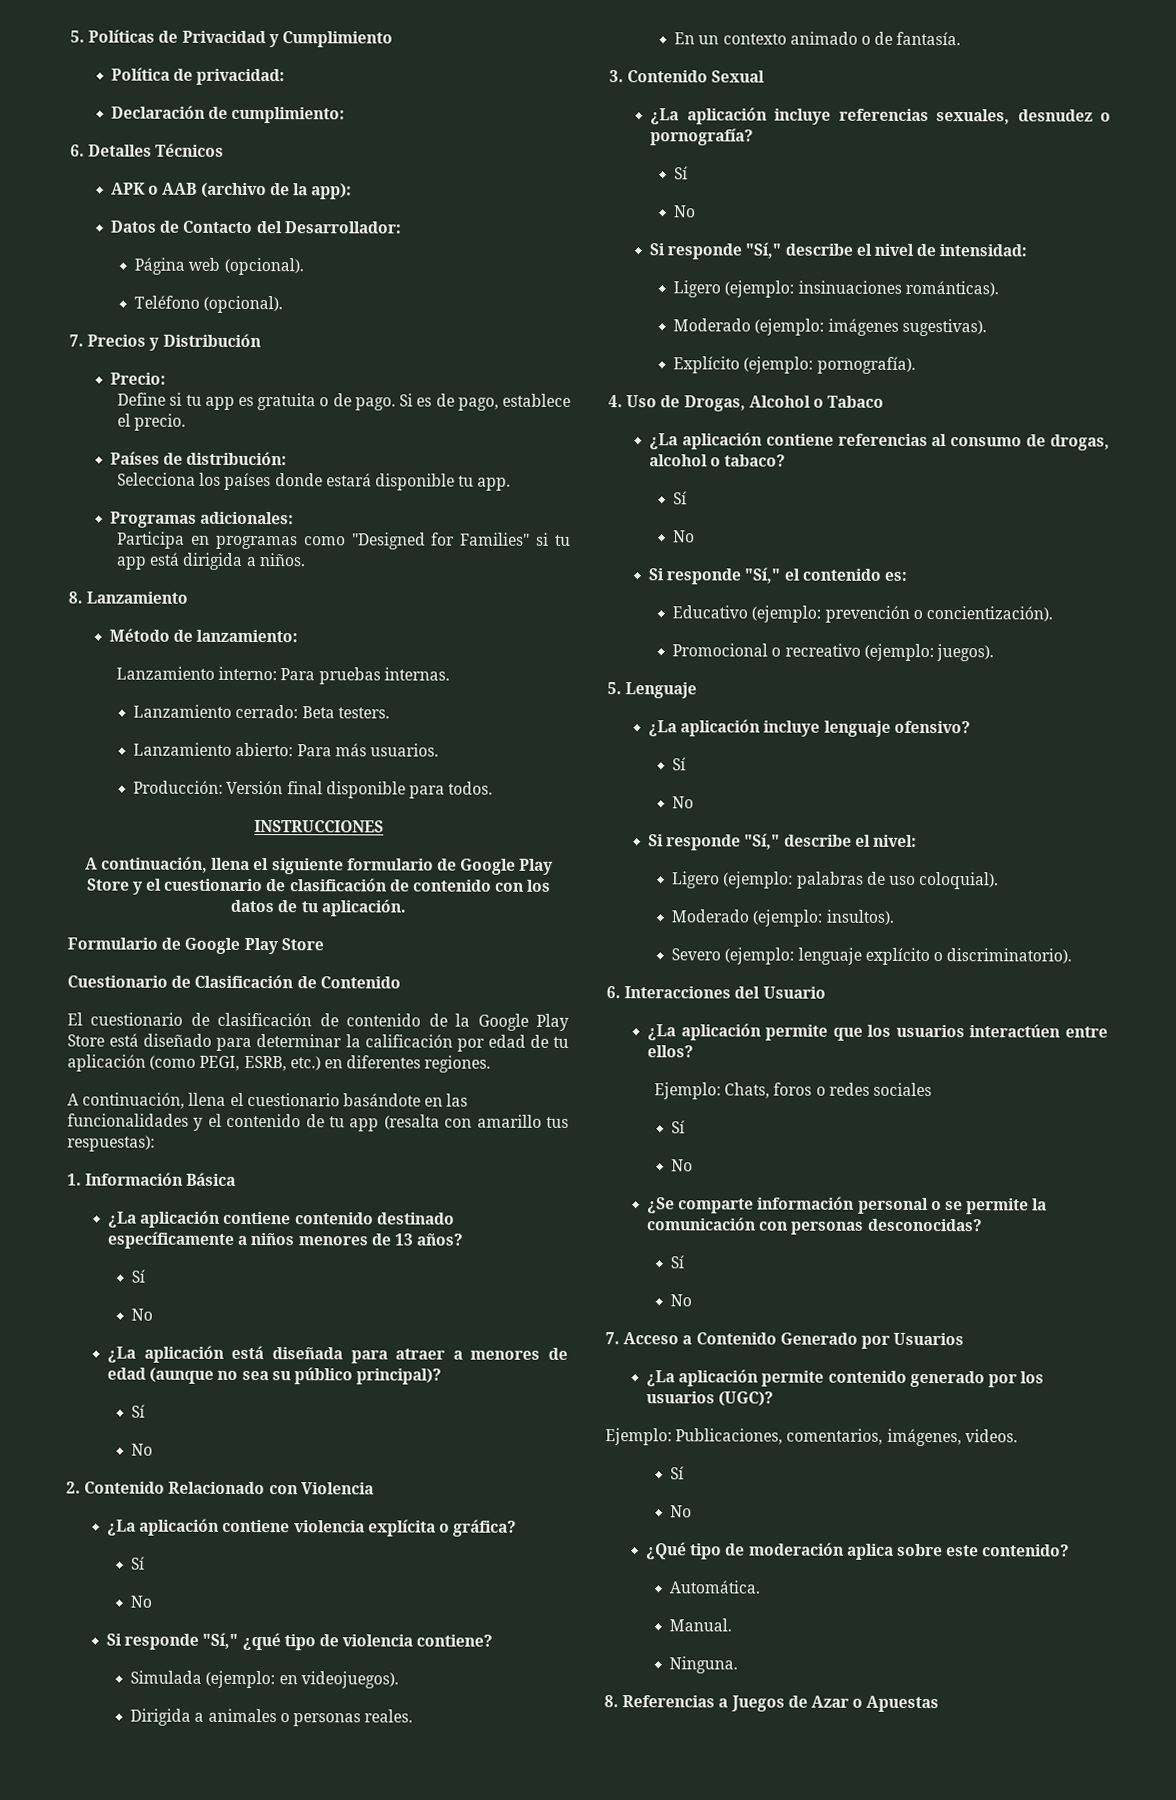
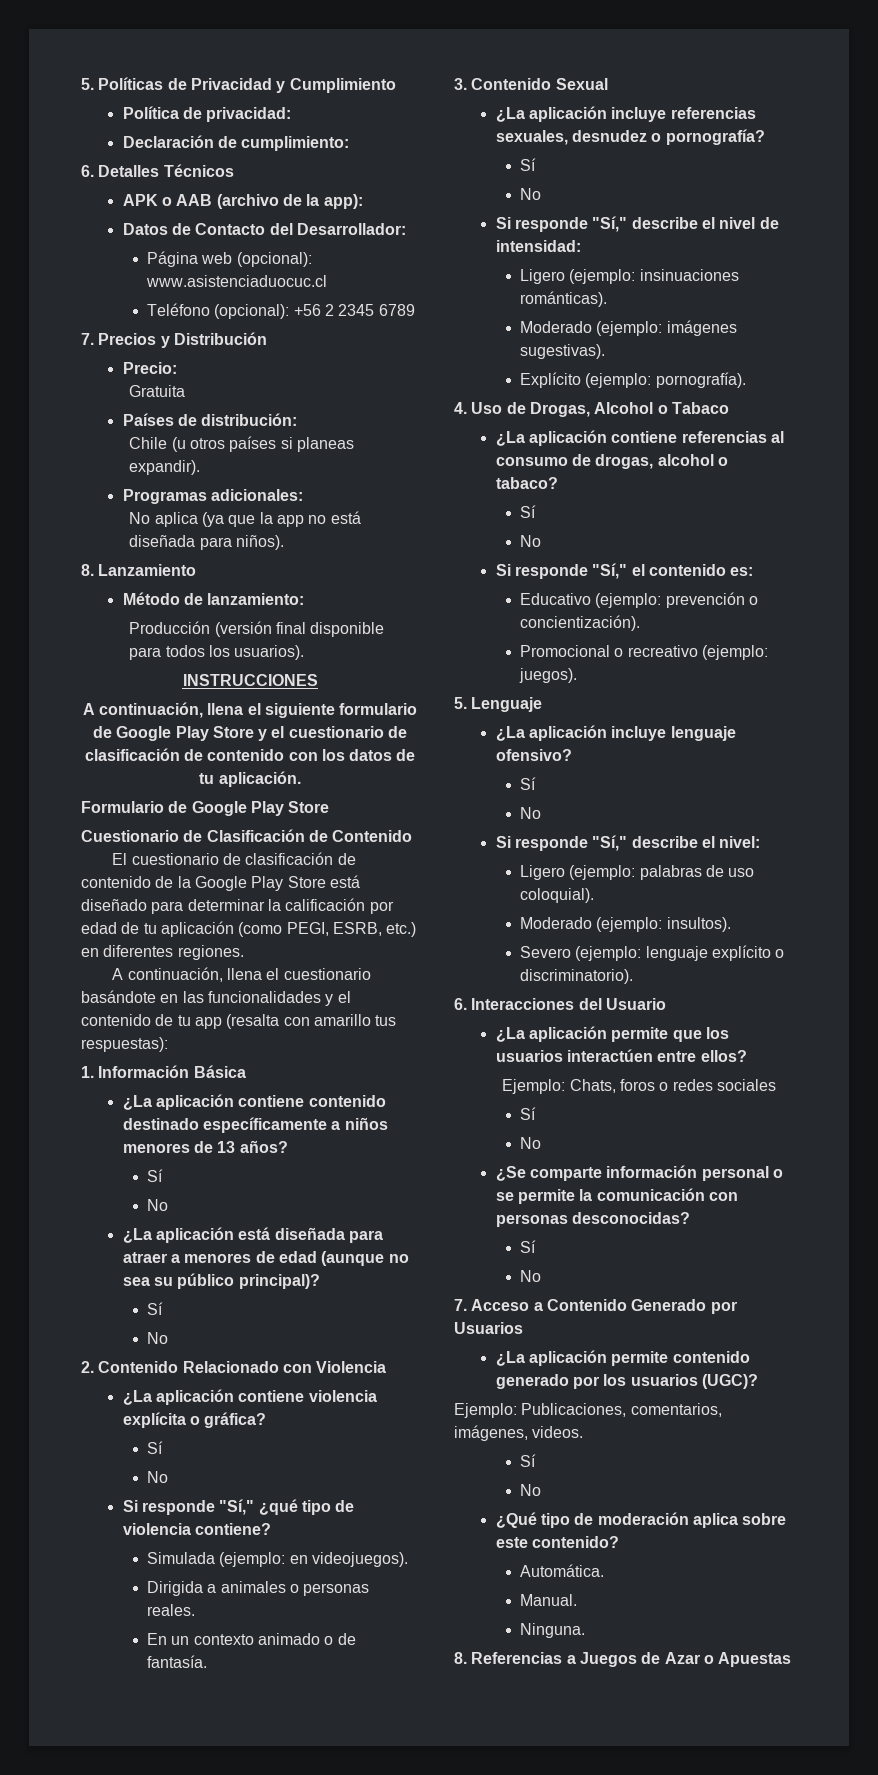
[223,257,304,276] (opcional). -> [236,252,312,267] [146,275,328,287] (opcional): www.asistenciaduocuc.cl
[203,295,284,314] (opcional). -> [214,304,415,319] (opcional): +56 2 2345 6789
[117,392,571,411] [117,413,187,431] [110,451,288,466] [117,472,512,491] [110,511,295,528] [117,531,572,550] [116,552,306,570] Define si tu app es gratuita o de pago. Si es de pago, establece el precio. // Países de distribución: // Selecciona los países donde estará disponible tu app. // Programas adicionales: // Participa en programas como "Designed for Families" si tu app está dirigida a niños. -> [129,385,186,397] [122,413,298,426] [129,436,355,452] [129,460,201,475] [122,489,304,504] [129,511,361,527] [129,535,285,550] Gratuita // Países de distribución: // Chile (u otros países si planeas expandir). // Programas adicionales: // No aplica (ya que la app no está diseñada para niños).
[116,666,450,685] [133,704,390,719] [133,742,439,757] [133,780,494,799] Lanzamiento interno: Para pruebas internas. // Lanzamiento cerrado: Beta testers. // Lanzamiento abierto: Para más usuarios. // Producción: Versión final disponible para todos. -> [129,621,385,637] [129,645,305,660] Producción (versión final disponible para todos los usuarios).

